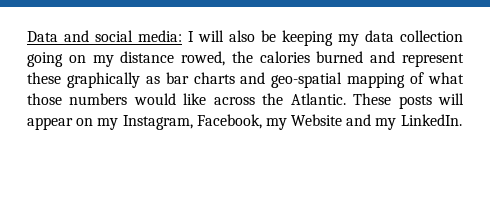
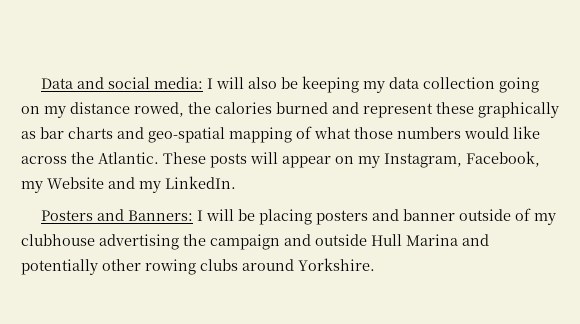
(462, 120) none -> [40,208,556,225] [21,234,489,250] [21,258,375,275] // Posters and Banners: I will be placing posters and banner outside of my clubhouse advertising the campaign and outside Hull Marina and potentially other rowing clubs around Yorkshire.

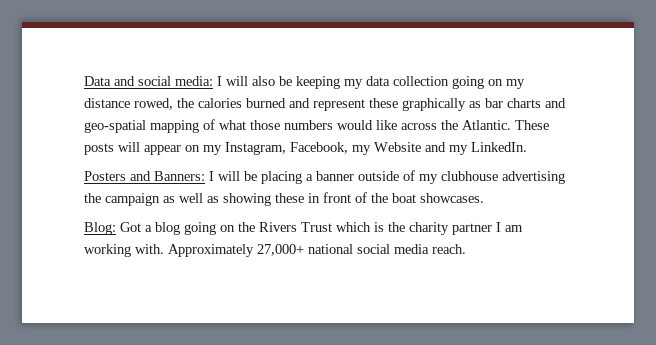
[315,209,399,225] posters and -> [306,174,313,181] a
[284,234,489,246] [21,258,375,275] and outside Hull Marina and potentially other rowing clubs around Yorkshire. -> [163,192,484,206] [84,222,523,235] [84,244,466,257] as well as showing these in front of the boat showcases. // Blog: Got a blog going on the Rivers Trust which is the charity partner I am working with. Approximately 27,000+ national social media reach.

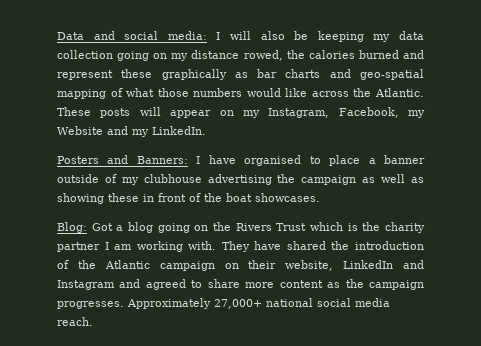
[218,171,302,184] will be placing -> [208,155,361,166] have organised to place
(164, 249) none -> [221,241,424,252] [57,260,424,271] [57,279,425,290] [57,301,124,309] They have shared the introduction of the Atlantic campaign on their website, LinkedIn and Instagram and agreed to share more content as the campaign progresses.

